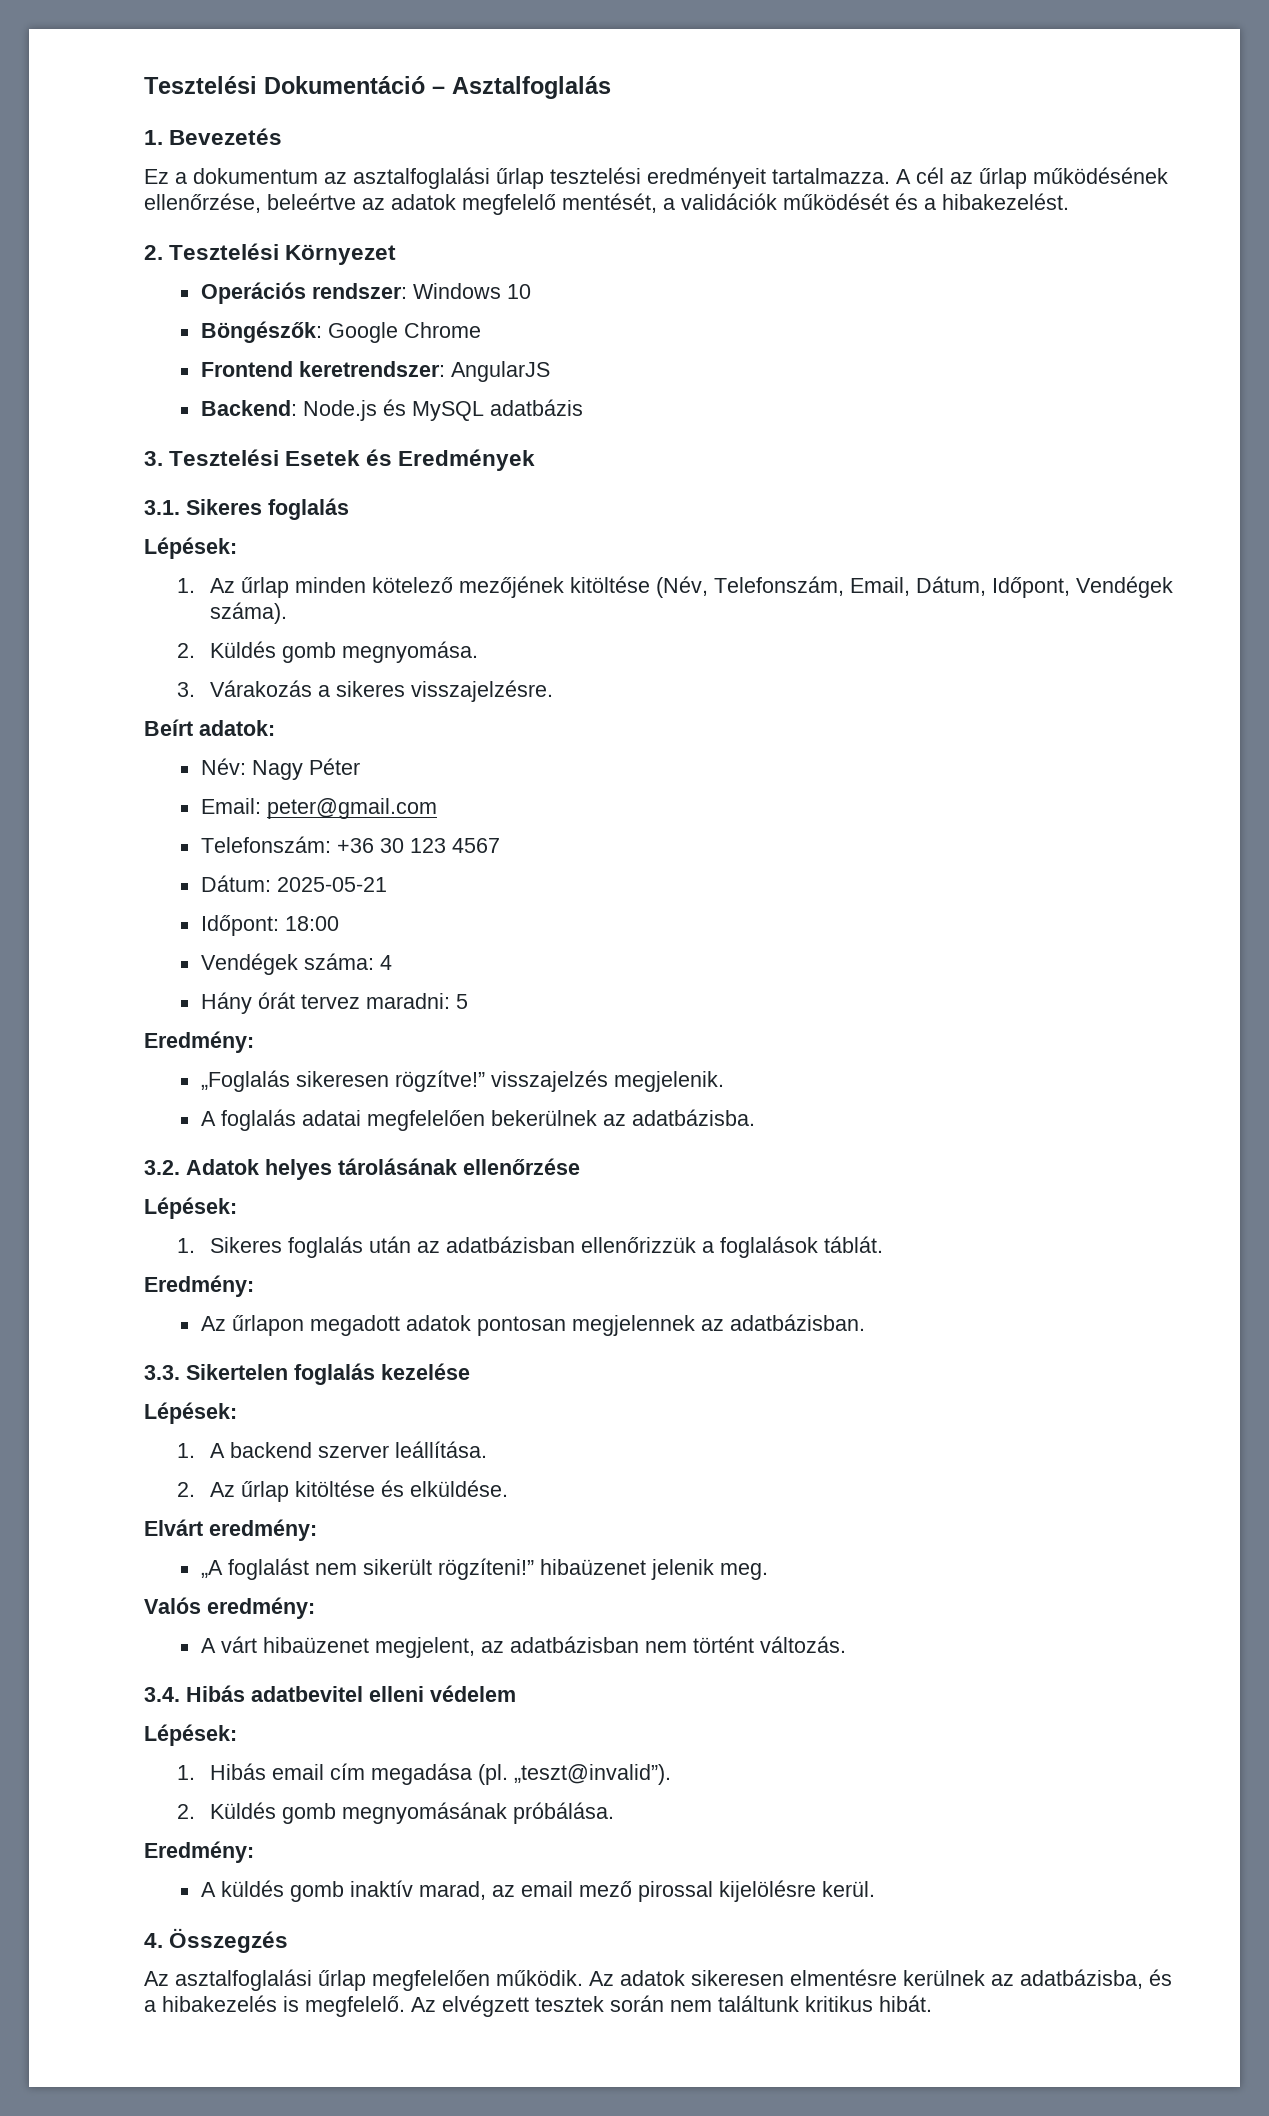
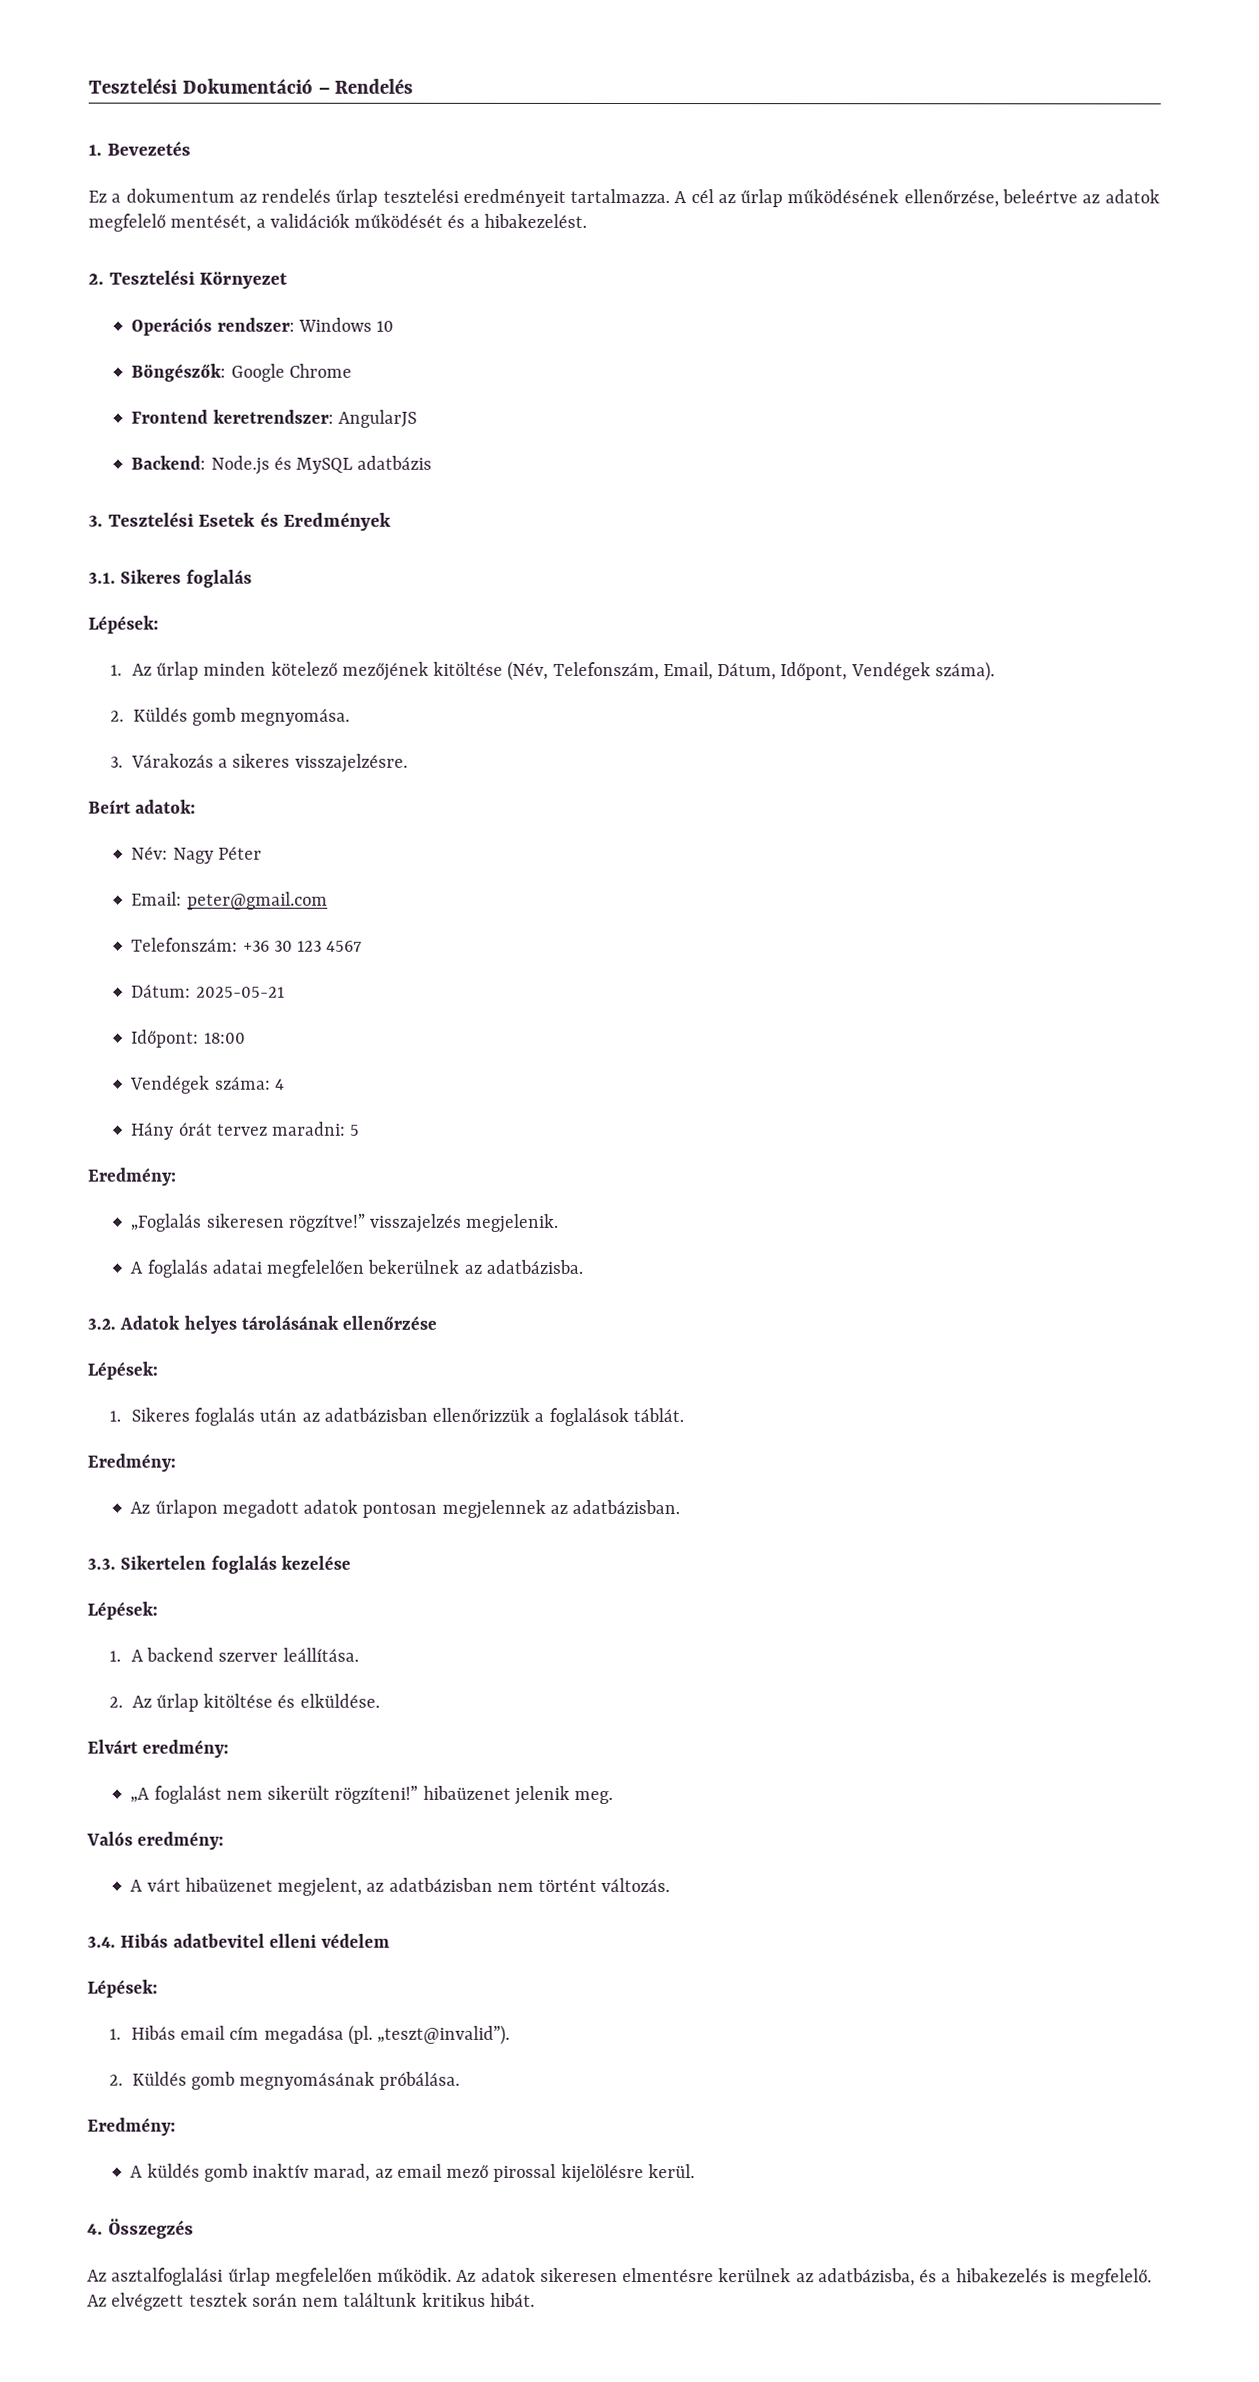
[452,76,611,99] Asztalfoglalás -> [334,78,414,94] Rendelés
[353,167,490,189] asztalfoglalási -> [261,188,332,203] rendelés

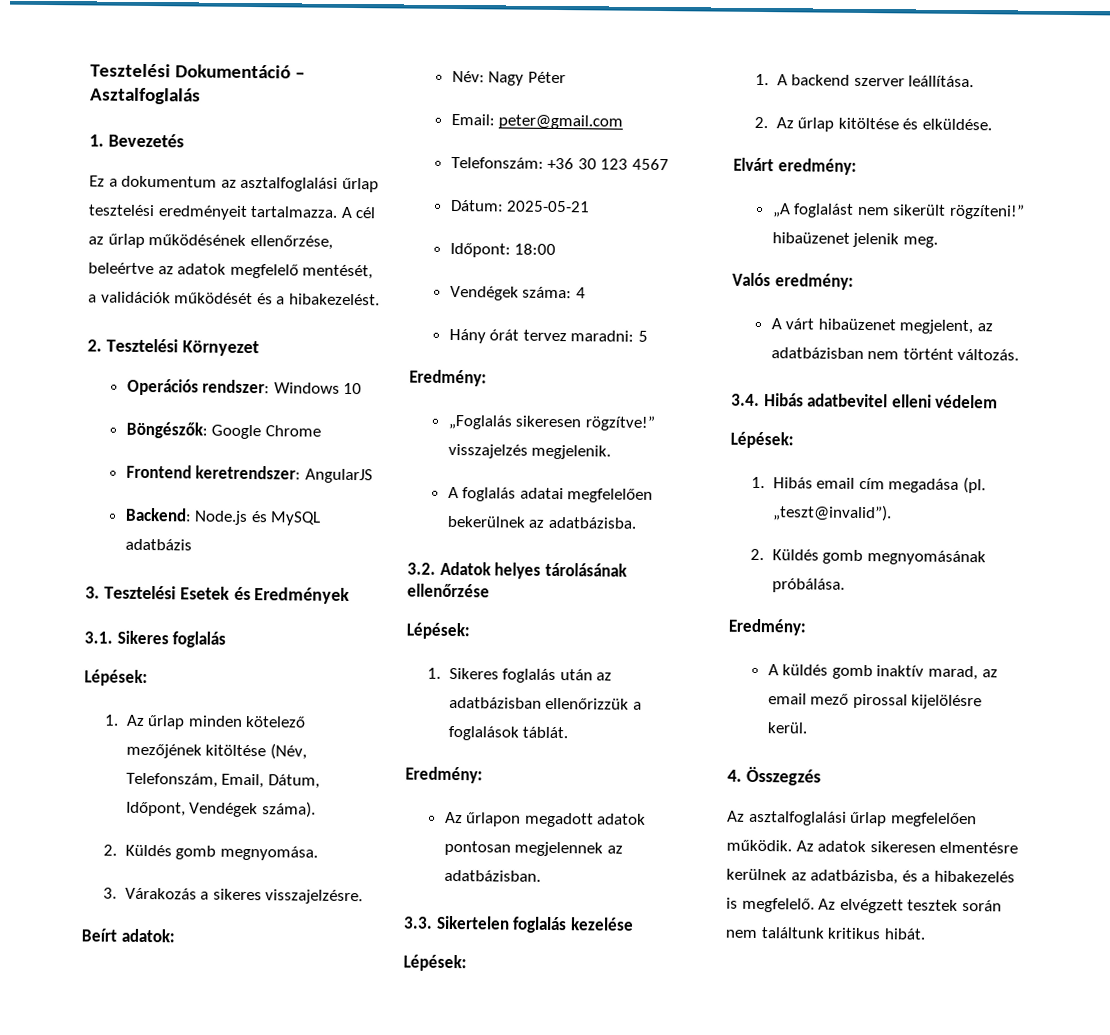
[334,78,414,94] Rendelés -> [90,87,201,105] Asztalfoglalás
[261,188,332,203] rendelés -> [240,176,339,192] asztalfoglalási

